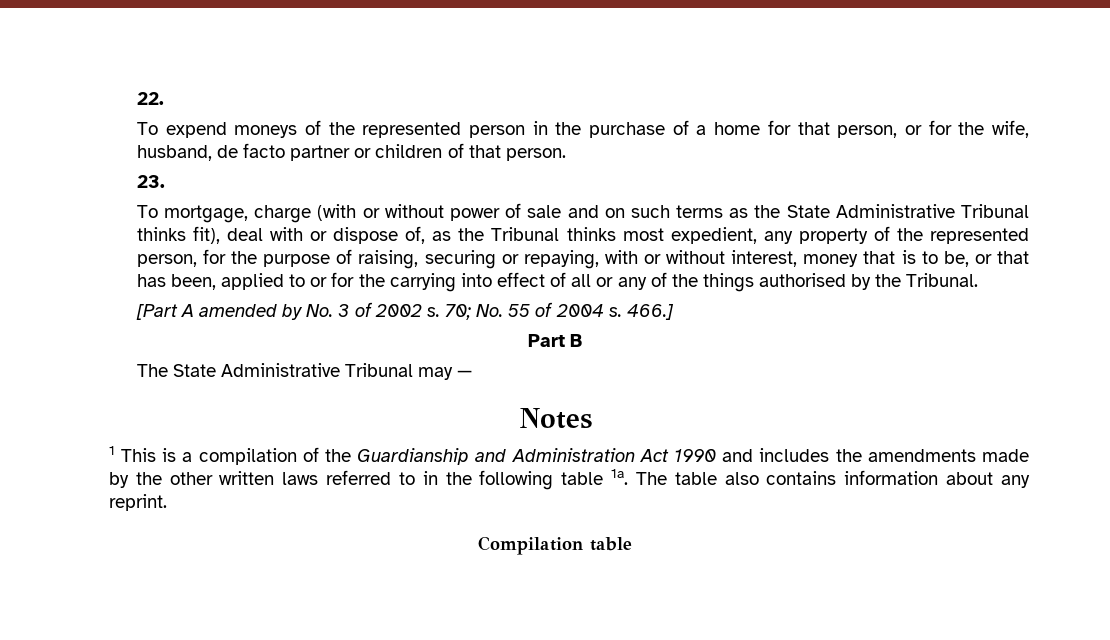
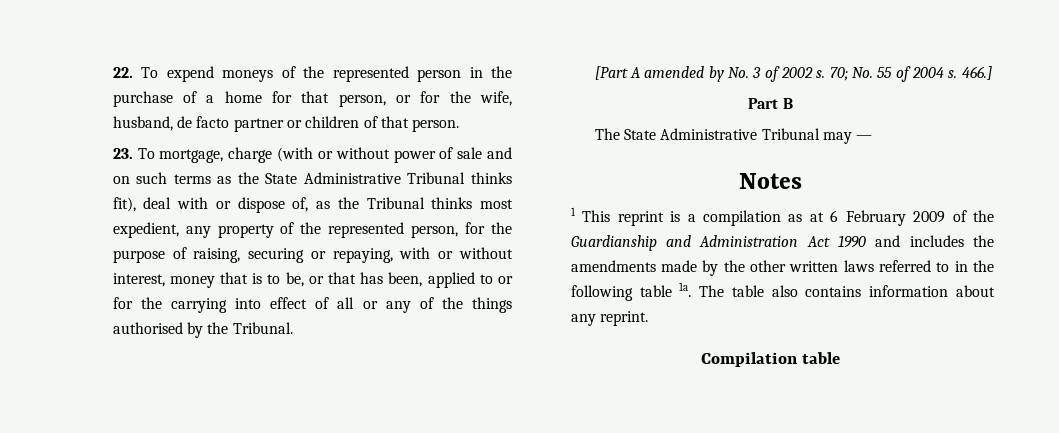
(164, 98) // -> (133, 72) none
(165, 181) // -> (133, 153) none
(157, 455) none -> [617,211,664,226] reprint
(297, 456) none -> [788,210,946,226] as at 6 February 2009

